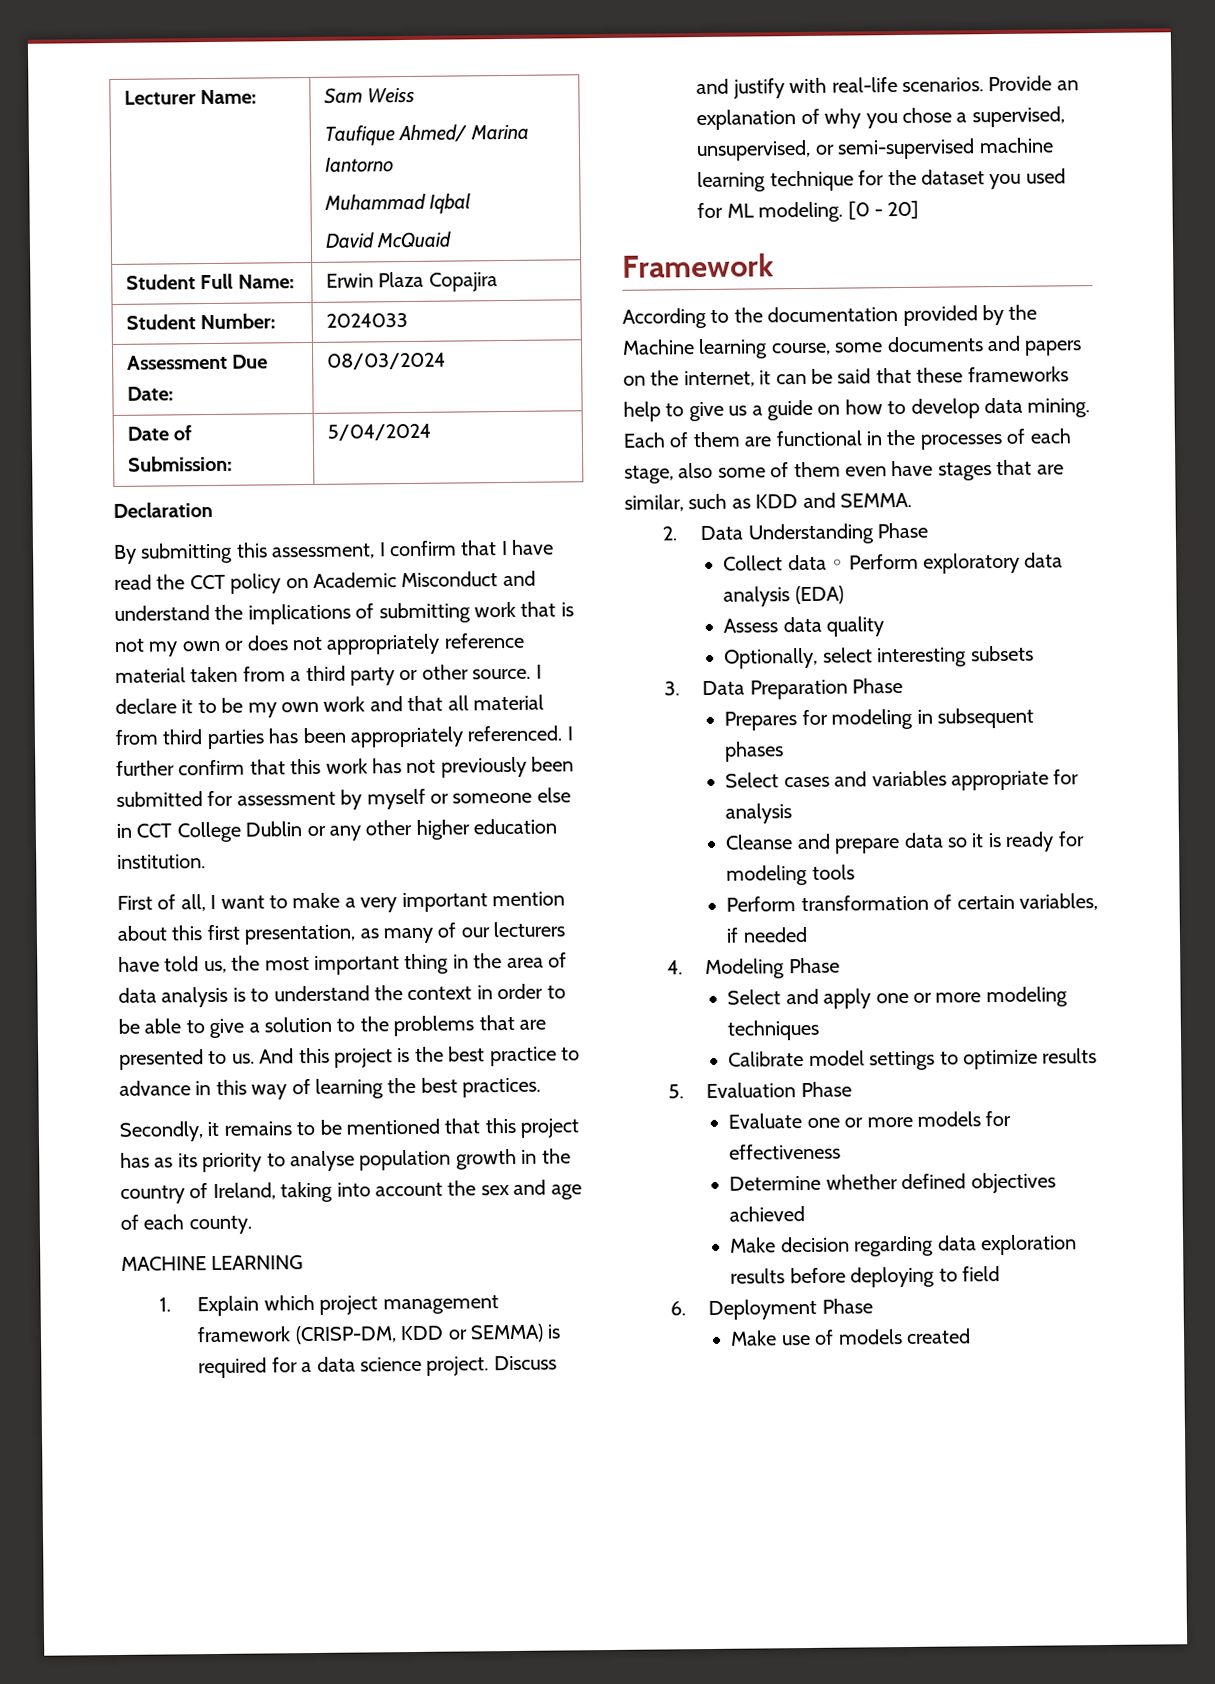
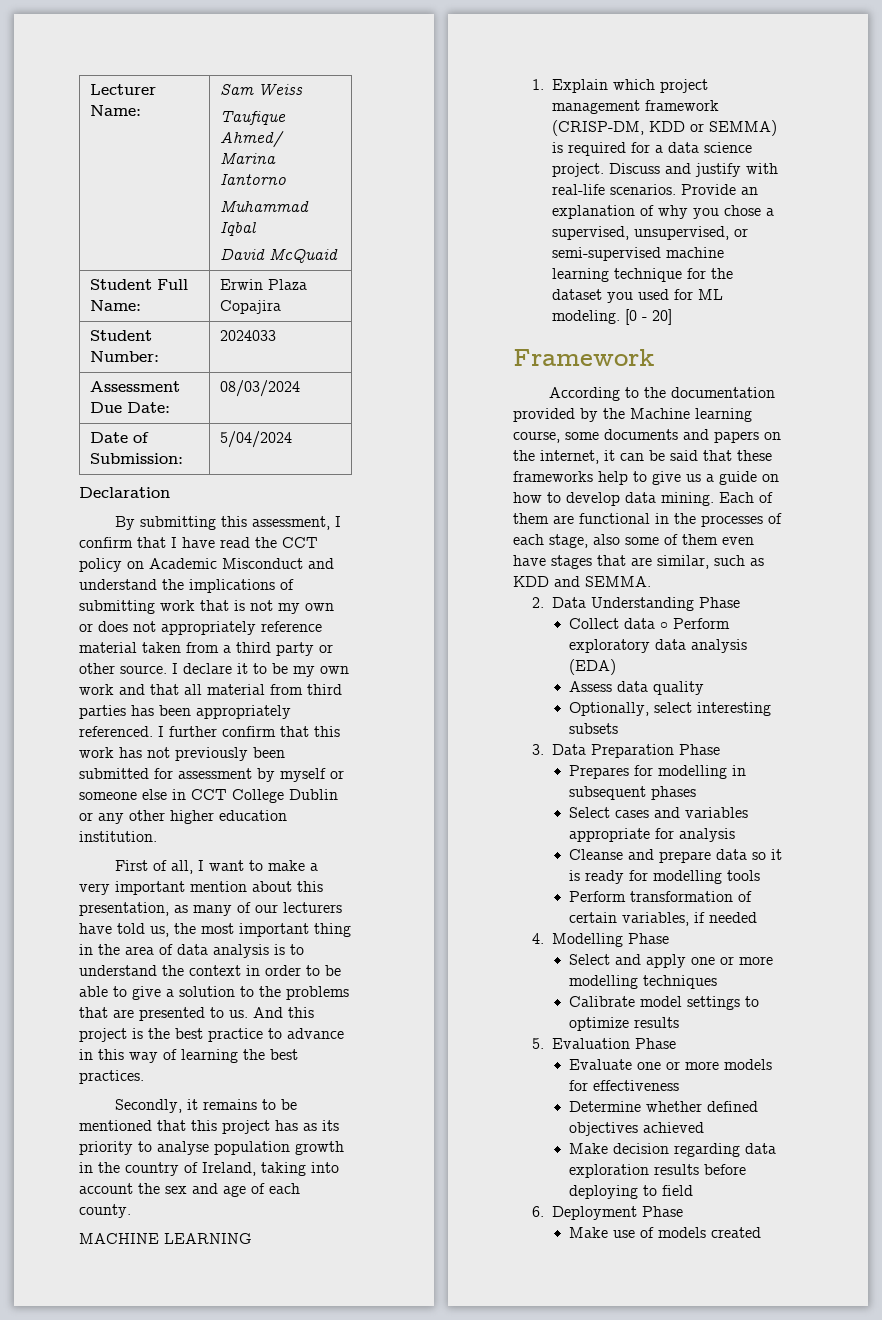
[206,924,240,941] first -> (323, 886) none
[831,708,914,730] modeling -> [658,765,728,779] modelling
[726,864,809,886] modeling -> [653,870,723,884] modelling
[705,958,786,980] Modeling -> [552,933,624,947] Modelling
[985,986,1068,1008] modeling -> [569,975,639,989] modelling

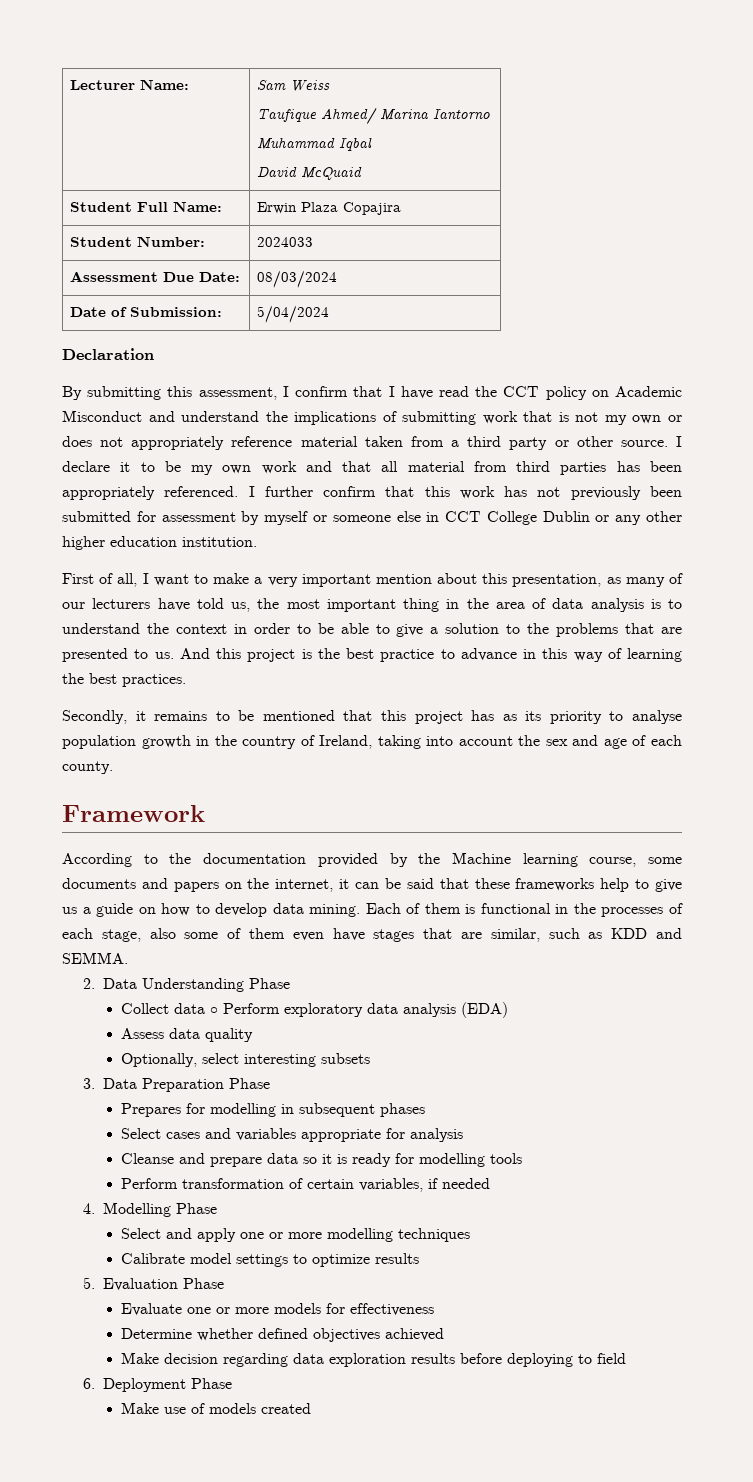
[79,1233,252,1244] [532,79,709,93] [552,100,720,114] [552,120,778,136] [552,142,753,156] [552,163,779,177] [552,184,759,195] [552,205,775,219] [552,226,749,240] [552,247,725,261] [552,268,734,282] [552,289,724,303] [552,309,673,325] // MACHINE LEARNING // 1. Explain which project management framework (CRISP-DM, KDD or SEMMA) is required for a data science project. Discuss and justify with real-life scenarios. Provide an explanation of why you chose a supervised, unsupervised, or semi-supervised machine learning technique for the dataset you used for ML modeling. [0 - 20] -> (113, 767) none
[553,515,574,524] are -> [465,904,476,914] is

